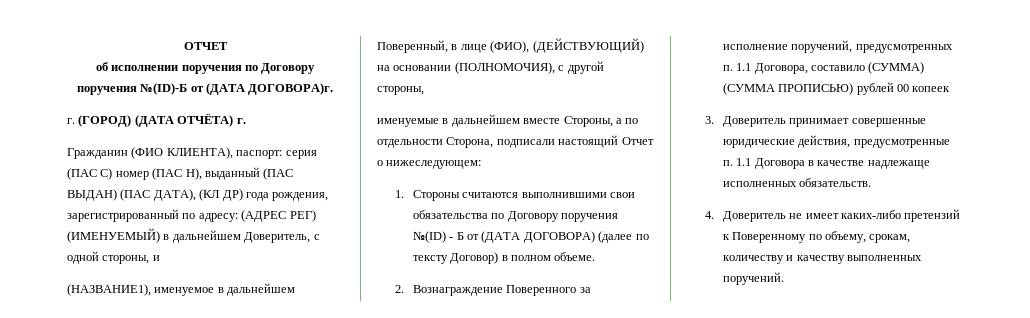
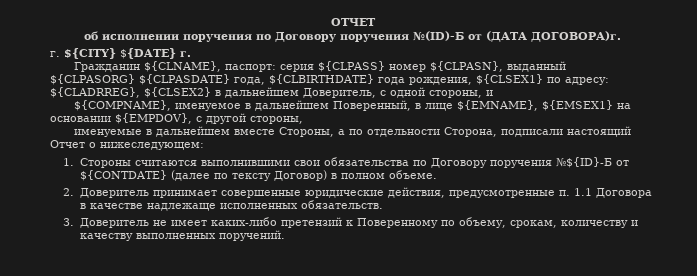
[78,114,234,127] (ГОРОД) (ДАТА ОТЧЁТА) -> [64,48,176,59] ${CITY} ${DATE}
[131,147,317,159] [67,167,294,180] [67,189,243,201] (ФИО КЛИЕНТА), паспорт: серия (ПАС С) номер (ПАС Н), выданный (ПАС ВЫДАН) (ПАС ДАТА), (КЛ ДР) -> [144,61,567,72] [50,74,374,85] ${CLNAME}, паспорт: серия ${CLPASS} номер ${CLPASN}, выданный ${CLPASORG} ${CLPASDATE} года, ${CLBIRTHDATE}
[67,209,179,222] зарегистрированный -> [476,74,543,85] ${CLSEX1}
[241,210,316,222] [67,228,160,243] (АДРЕС РЕГ) (ИМЕНУЕМЫЙ) -> [50,87,211,98] ${CLADRREG}, ${CLSEX2}
[67,284,151,296] (НАЗВАНИЕ1), -> [74,100,172,111] ${COMPNAME},
[490,38,644,53] (ФИО), (ДЕЙСТВУЮЩИЙ) -> [457,100,614,111] ${EMNAME}, ${EMSEX1}
[454,62,555,74] (ПОЛНОМОЧИЯ), -> [115,113,192,124] ${EMPDOV},
[412,231,595,243] №(ID) - Б от (ДАТА ДОГОВОРА) -> [555,157,629,168] [79,170,167,181] №${ID}-Б от ${CONTDATE}
[412,285,591,296] [722,40,953,53] [722,62,925,74] [722,82,951,95] [704,116,714,124] Вознаграждение Поверенного за исполнение поручений, предусмотренных п. 1.1 Договора, составило (СУММА) (СУММА ПРОПИСЬЮ) рублей 00 копеек // 3. -> (75, 192) none
[704,211,714,219] 4. -> [63,218,75,226] 3.

